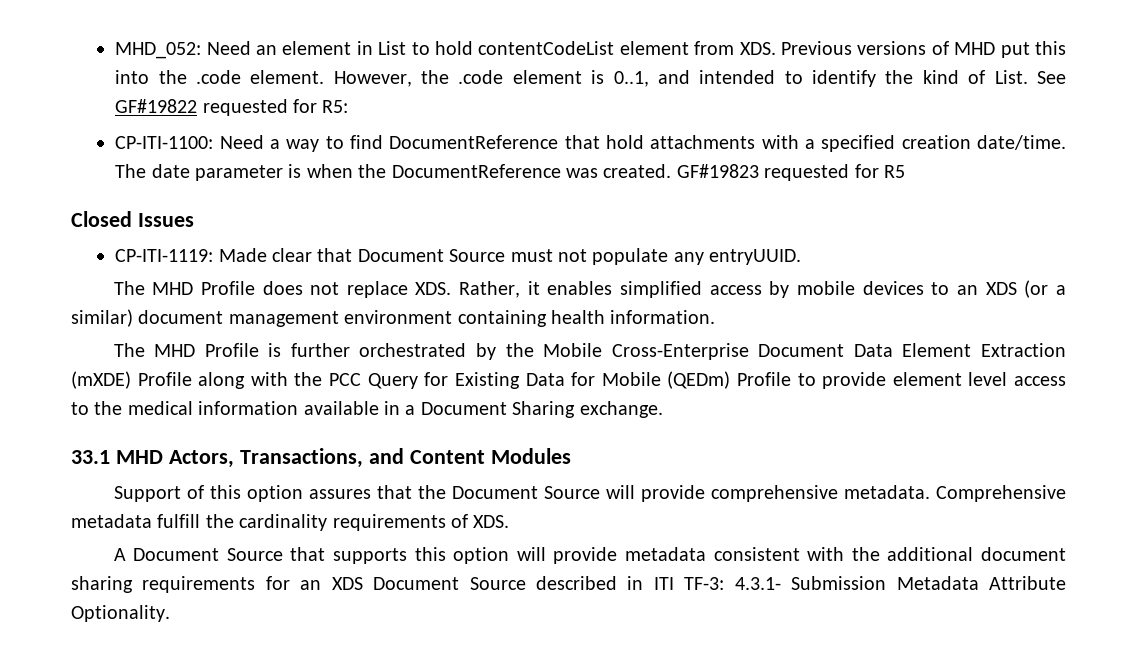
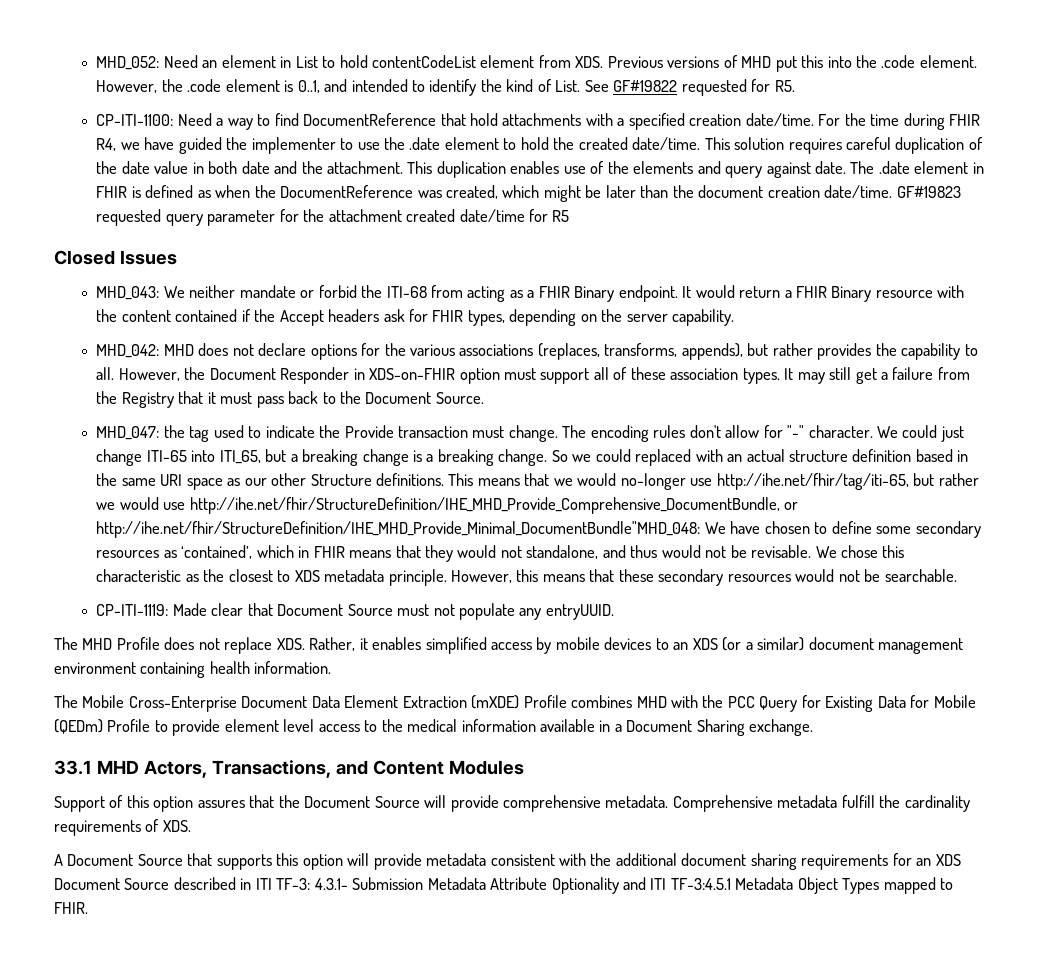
[322,100,349,113] R5: -> [774,80,795,92] R5.
[115,164,905,181] [71,211,194,227] The date parameter is when the DocumentReference was created. GF#19823 requested for R5 // Closed Issues -> [818,113,981,130] [96,137,983,154] [96,161,984,178] [96,185,961,202] [96,209,570,226] [54,250,177,265] [96,285,965,302] [96,309,735,326] [96,343,978,360] [96,367,970,384] [96,391,484,408] [96,425,964,442] [96,449,969,466] [96,473,979,490] [96,497,799,514] [96,521,981,538] [96,545,905,562] [96,569,957,586] For the time during FHIR R4, we have guided the implementer to use the .date element to hold the created date/time. This solution requires careful duplication of the date value in both date and the attachment. This duplication enables use of the elements and query against date. The .date element in FHIR is defined as when the DocumentReference was created, which might be later than the document creation date/time. GF#19823 requested query parameter for the attachment created date/time for R5 // Closed Issues // MHD_043: We neither mandate or forbid the ITI-68 from acting as a FHIR Binary endpoint. It would return a FHIR Binary resource with the content contained if the Accept headers ask for FHIR types, depending on the server capability. // MHD_042: MHD does not declare options for the various associations (replaces, transforms, appends), but rather provides the capability to all. However, the Document Responder in XDS-on-FHIR option must support all of these association types. It may still get a failure from the Registry that it must pass back to the Document Source. // MHD_047: the tag used to indicate the Provide transaction must change. The encoding rules don't allow for "-" character. We could just change ITI-65 into ITI_65, but a breaking change is a breaking change. So we could replaced with an actual structure definition based in the same URI space as our other Structure definitions. This means that we would no-longer use http://ihe.net/fhir/tag/iti-65, but rather we would use http://ihe.net/fhir/StructureDefinition/IHE_MHD_Provide_Comprehensive_DocumentBundle, or http://ihe.net/fhir/StructureDefinition/IHE_MHD_Provide_Minimal_DocumentBundle"MHD_048: We have chosen to define some secondary resources as ‘contained’, which in FHIR means that they would not standalone, and thus would not be revisable. We chose this characteristic as the closest to XDS metadata principle. However, this means that these secondary resources would not be searchable.
[154,343,534,360] MHD Profile is further orchestrated by the -> (78, 701) none
[198,372,246,389] along -> [571,695,667,708] combines MHD
[71,605,170,622] Optionality. -> [551,877,954,894] [54,902,88,914] Optionality and ITI TF-3:4.5.1 Metadata Object Types mapped to FHIR.

